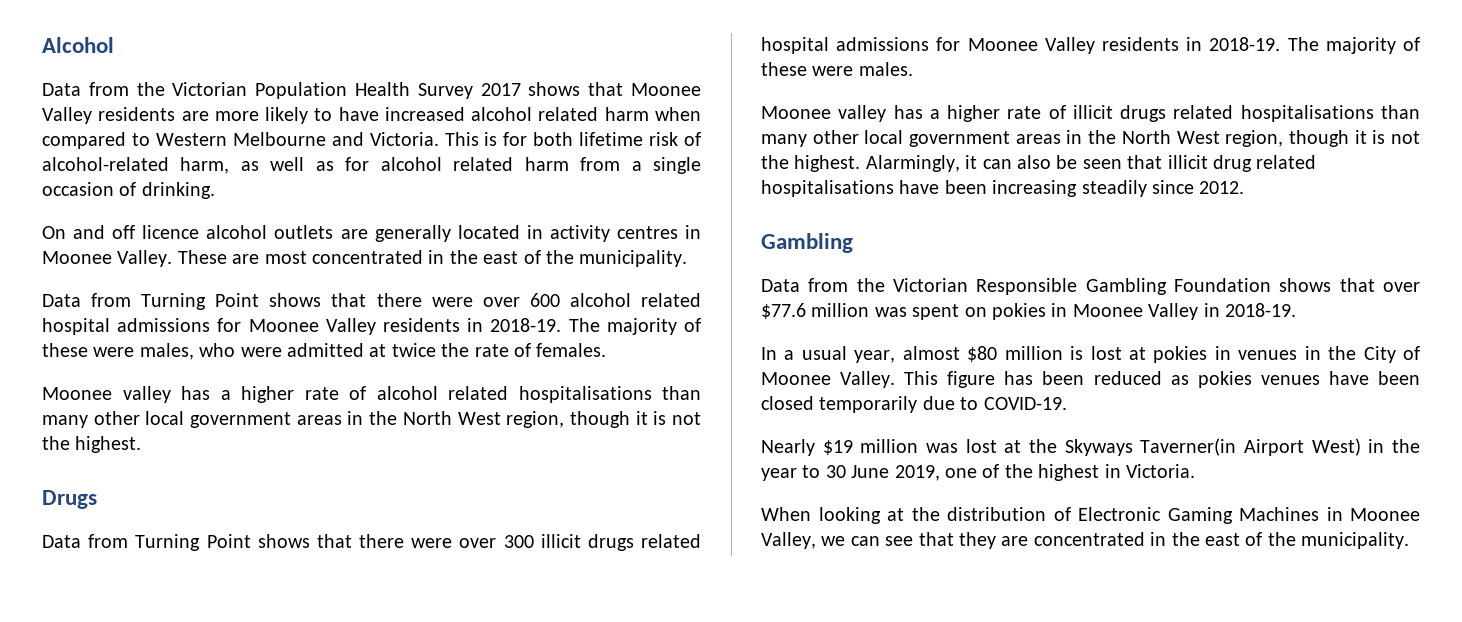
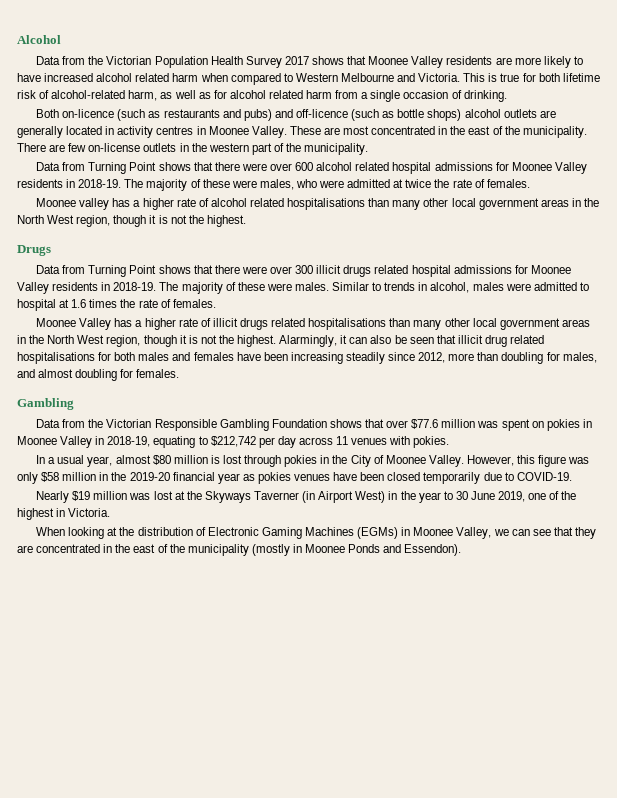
(498, 139) none -> [500,73,520,82] true
[42,225,200,239] On and off licence -> [36,109,462,121] Both on-licence (such as restaurants and pubs) and off-licence (such as bottle shops)
(688, 258) none -> [17,143,369,155] There are few on-license outlets in the western part of the municipality.
[761,105,887,122] // Moonee valley -> [332,282,589,293] [17,299,216,311] [36,318,112,330] Similar to trends in alcohol, males were admitted to hospital at 1.6 times the rate of females. // Moonee Valley
(894, 188) none -> [98,352,234,361] for both males and females
[1199,181,1245,194] 2012. -> [418,352,597,364] [17,369,180,381] 2012, more than doubling for males, and almost doubling for females.
[1225,303,1296,317] 2018-19. -> [107,436,450,448] 2018-19, equating to $212,742 per day across 11 venues with pokies.
[1128,346,1321,363] at pokies in venues in -> [244,455,330,467] through pokies in
[904,371,1162,388] This figure has been reduced -> [466,455,590,467] [17,472,240,484] However, this figure was only $58 million in the 2019-20 financial year
[1140,438,1237,456] Taverner(in -> [254,491,316,503] Taverner (in
(1319, 514) none -> [357,527,399,539] (EGMs)
[1301,532,1410,549] municipality. -> [187,544,462,556] municipality (mostly in Moonee Ponds and Essendon).

